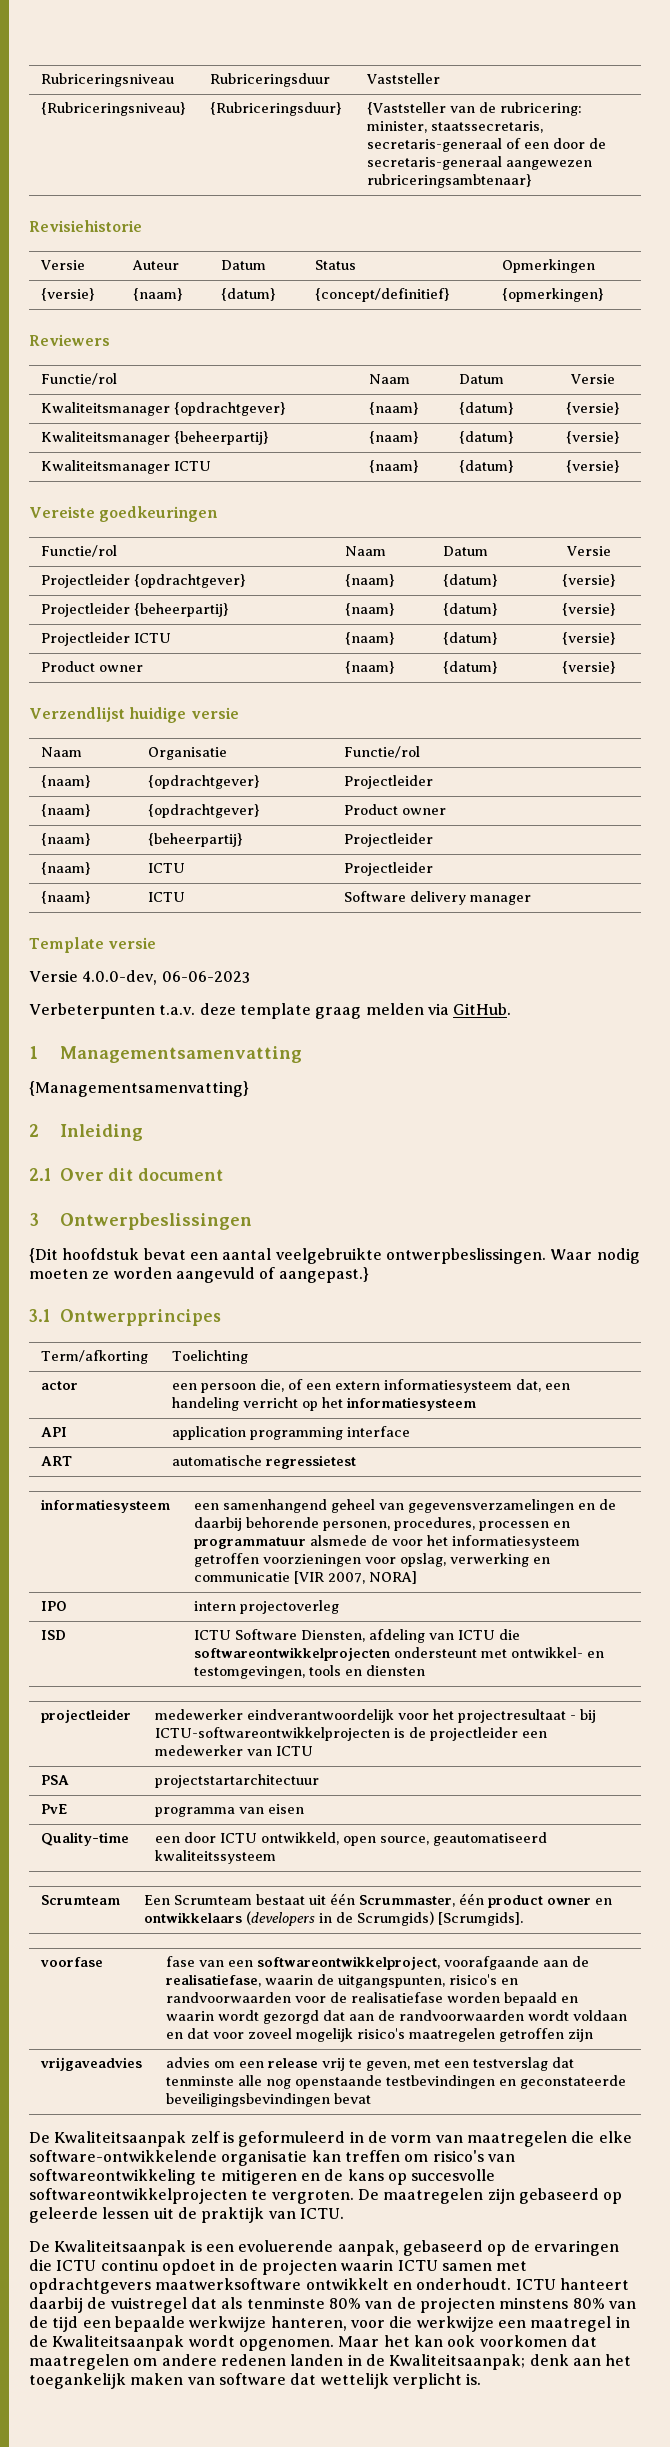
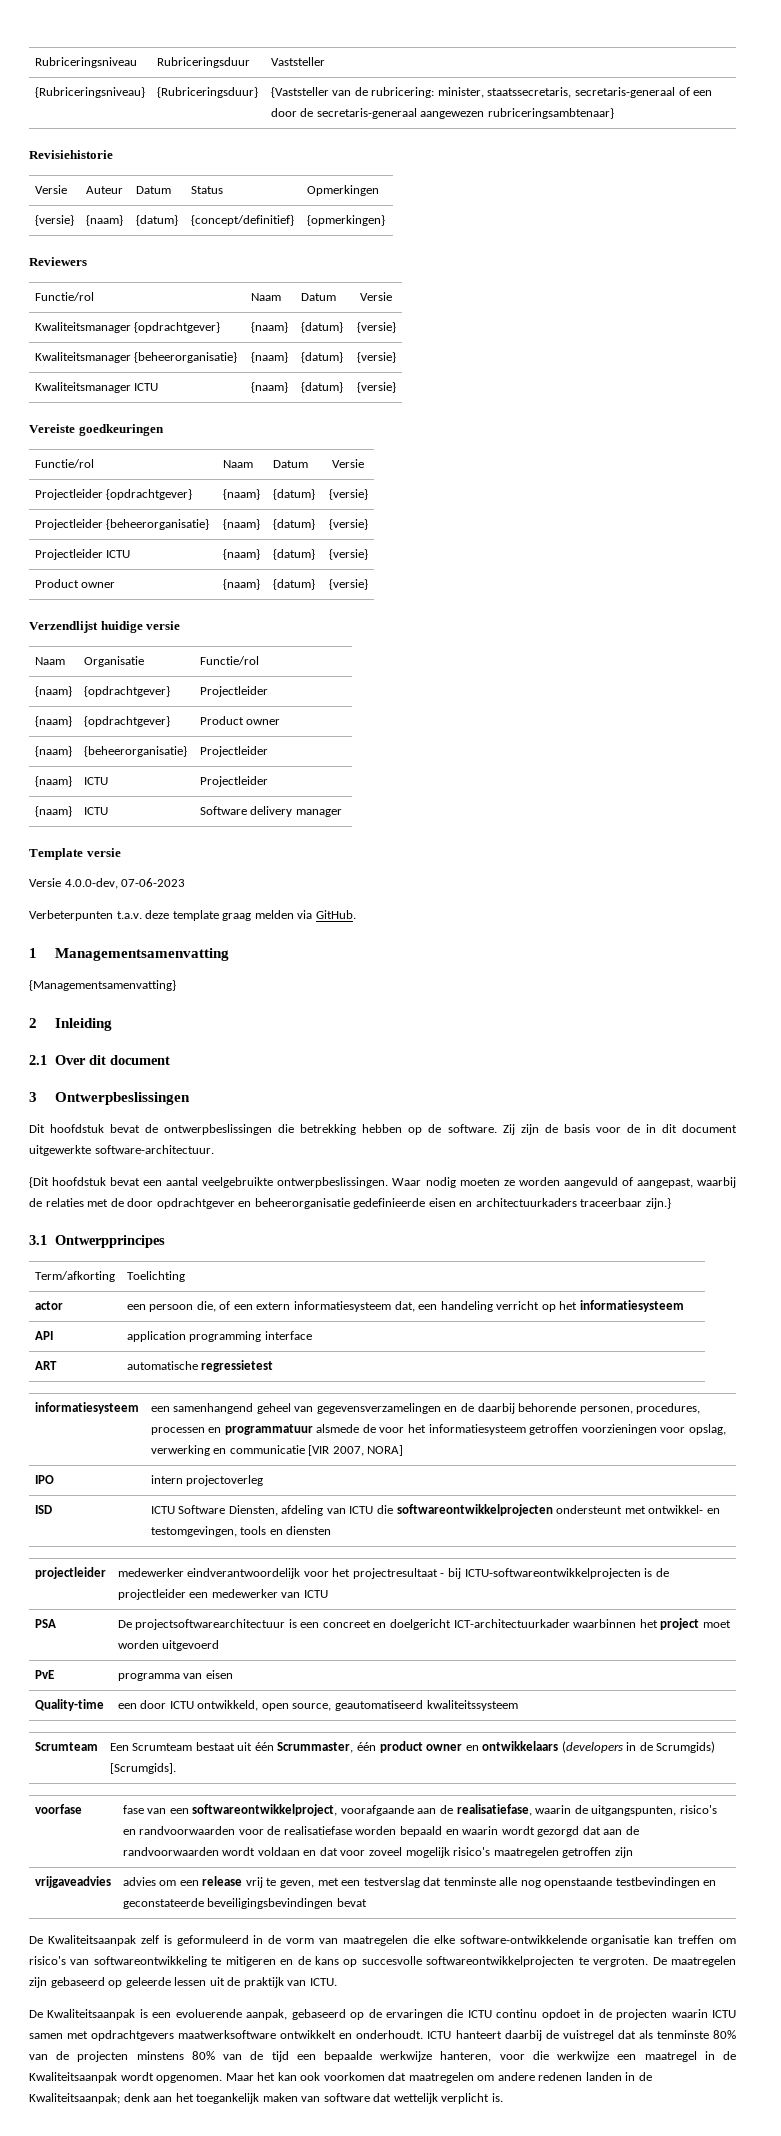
[173,431,269,445] {beheerpartij} -> [134,352,238,363] {beheerorganisatie}
[133,603,229,617] {beheerpartij} -> [106,519,210,530] {beheerorganisatie}
[147,833,243,847] {beheerpartij} -> [83,746,187,757] {beheerorganisatie}
[161,971,250,983] 06-06-2023 -> [121,878,186,887] 07-06-2023
(252, 1221) none -> [29,1124,737,1135] [29,1145,214,1156] // Dit hoofdstuk bevat de ontwerpbeslissingen die betrekking hebben op de software. Zij zijn de basis voor de in dit document uitgewerkte software-architectuur.
[278,1267,369,1283] aangepast.} -> [636,1177,737,1188] [29,1198,671,1209] aangepast, waarbij de relaties met de door opdrachtgever en beheerorganisatie gedefinieerde eisen en architectuurkaders traceerbaar zijn.}
[154,1774,319,1788] projectstartarchitectuur -> [117,1618,731,1630] [117,1640,220,1651] De projectsoftwarearchitectuur is een concreet en doelgericht ICT-architectuurkader waarbinnen het project moet worden uitgevoerd

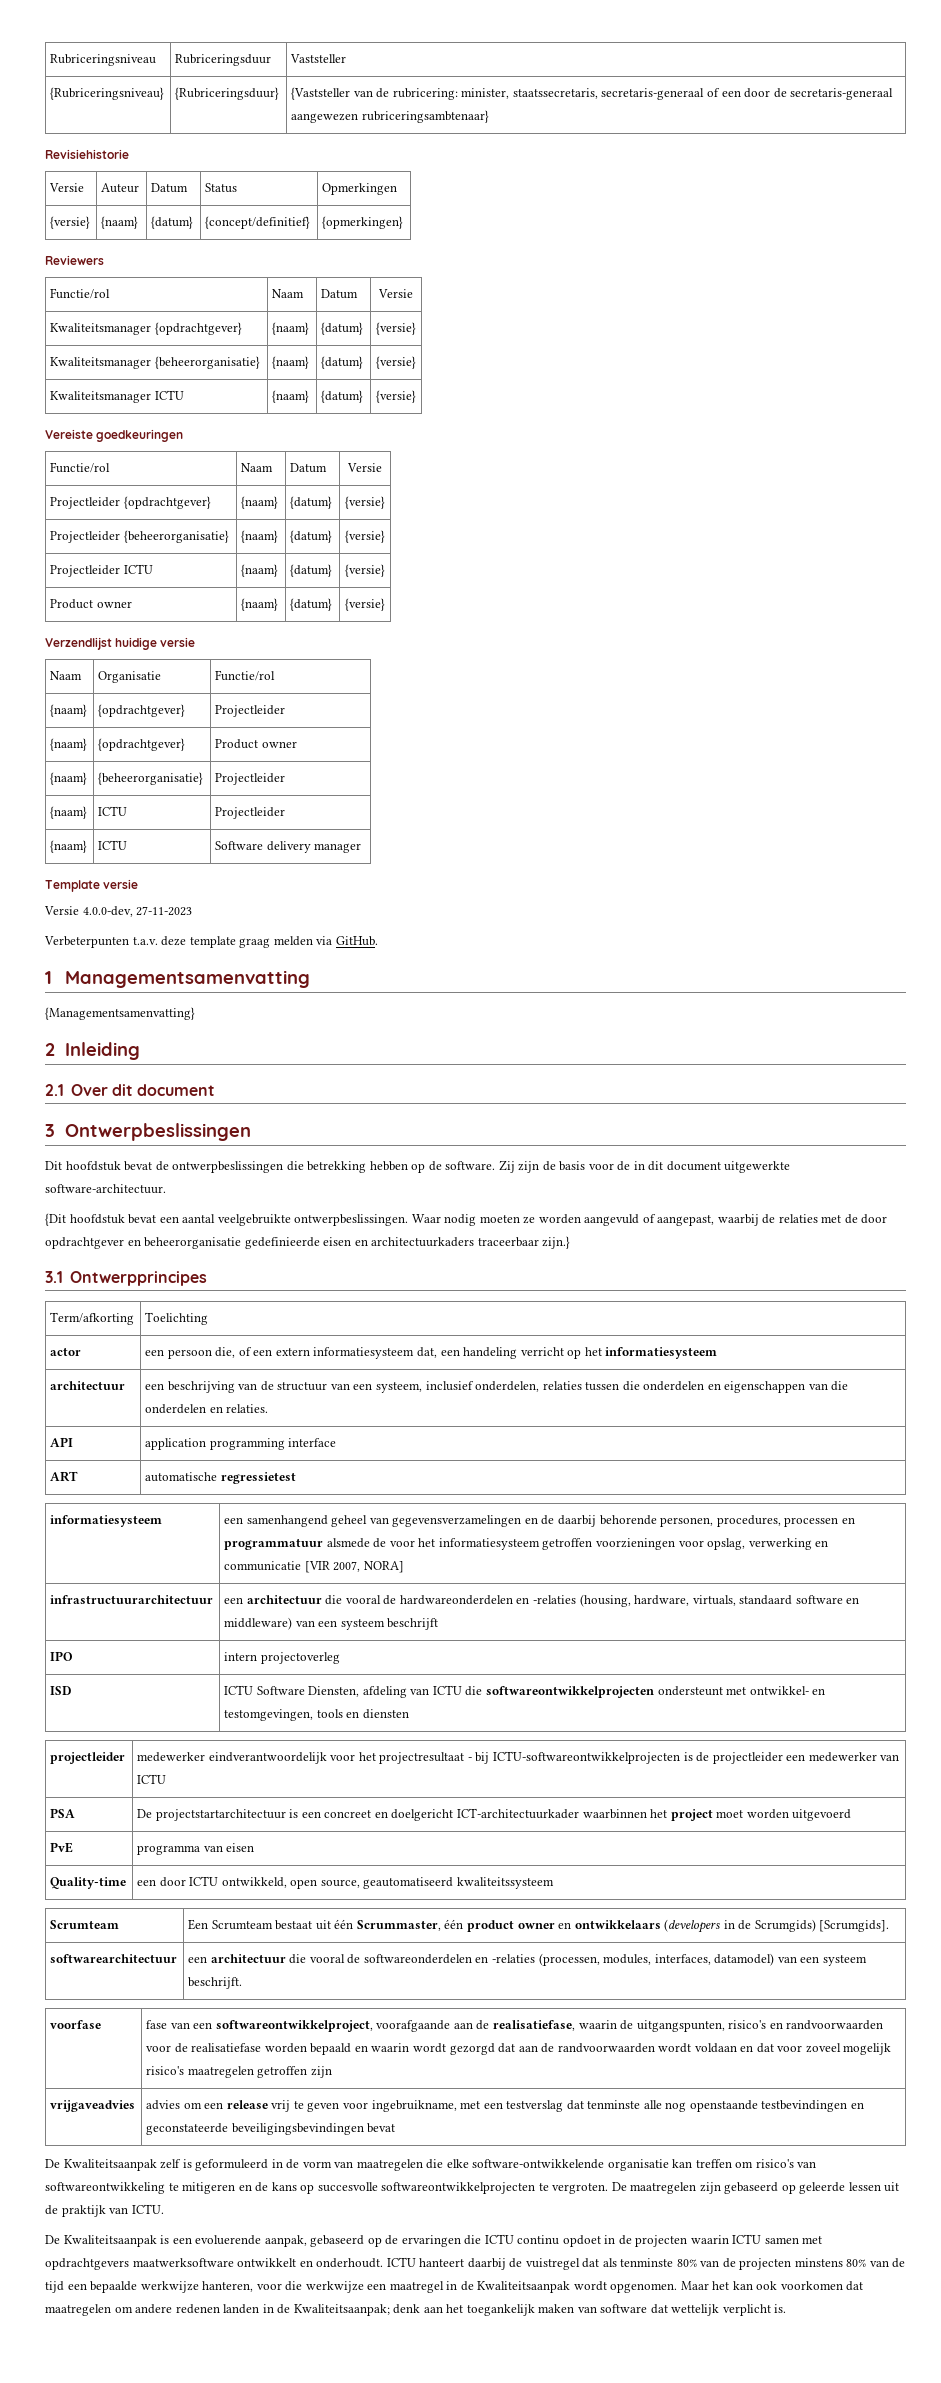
[121,878,186,887] 07-06-2023 -> [136,906,193,916] 27-11-2023
(684, 1306) none -> [50,1381,126,1390] [145,1381,849,1393] [145,1404,269,1414] // architectuur | een beschrijving van de structuur van een systeem, inclusief onderdelen, relaties tussen die onderdelen en eigenschappen van die onderdelen en relaties.
(404, 1450) none -> [50,1595,214,1604] [224,1594,860,1607] [224,1617,439,1630] // infrastructuurarchitectuur | een architectuur die vooral de hardwareonderdelen en -relaties (housing, hardware, virtuals, standaard software en middleware) van een systeem beschrijft
[135,1619,286,1630] projectsoftwarearchitectuur -> [155,1809,286,1821] projectstartarchitectuur
(176, 1768) none -> [50,1954,178,1963] [188,1953,867,1966] [188,1977,243,1989] // softwarearchitectuur | een architectuur die vooral de softwareonderdelen en -relaties (processen, modules, interfaces, datamodel) van een systeem beschrijft.
[279,1880,314,1888] geven, -> [307,2100,457,2112] geven voor ingebruikname,

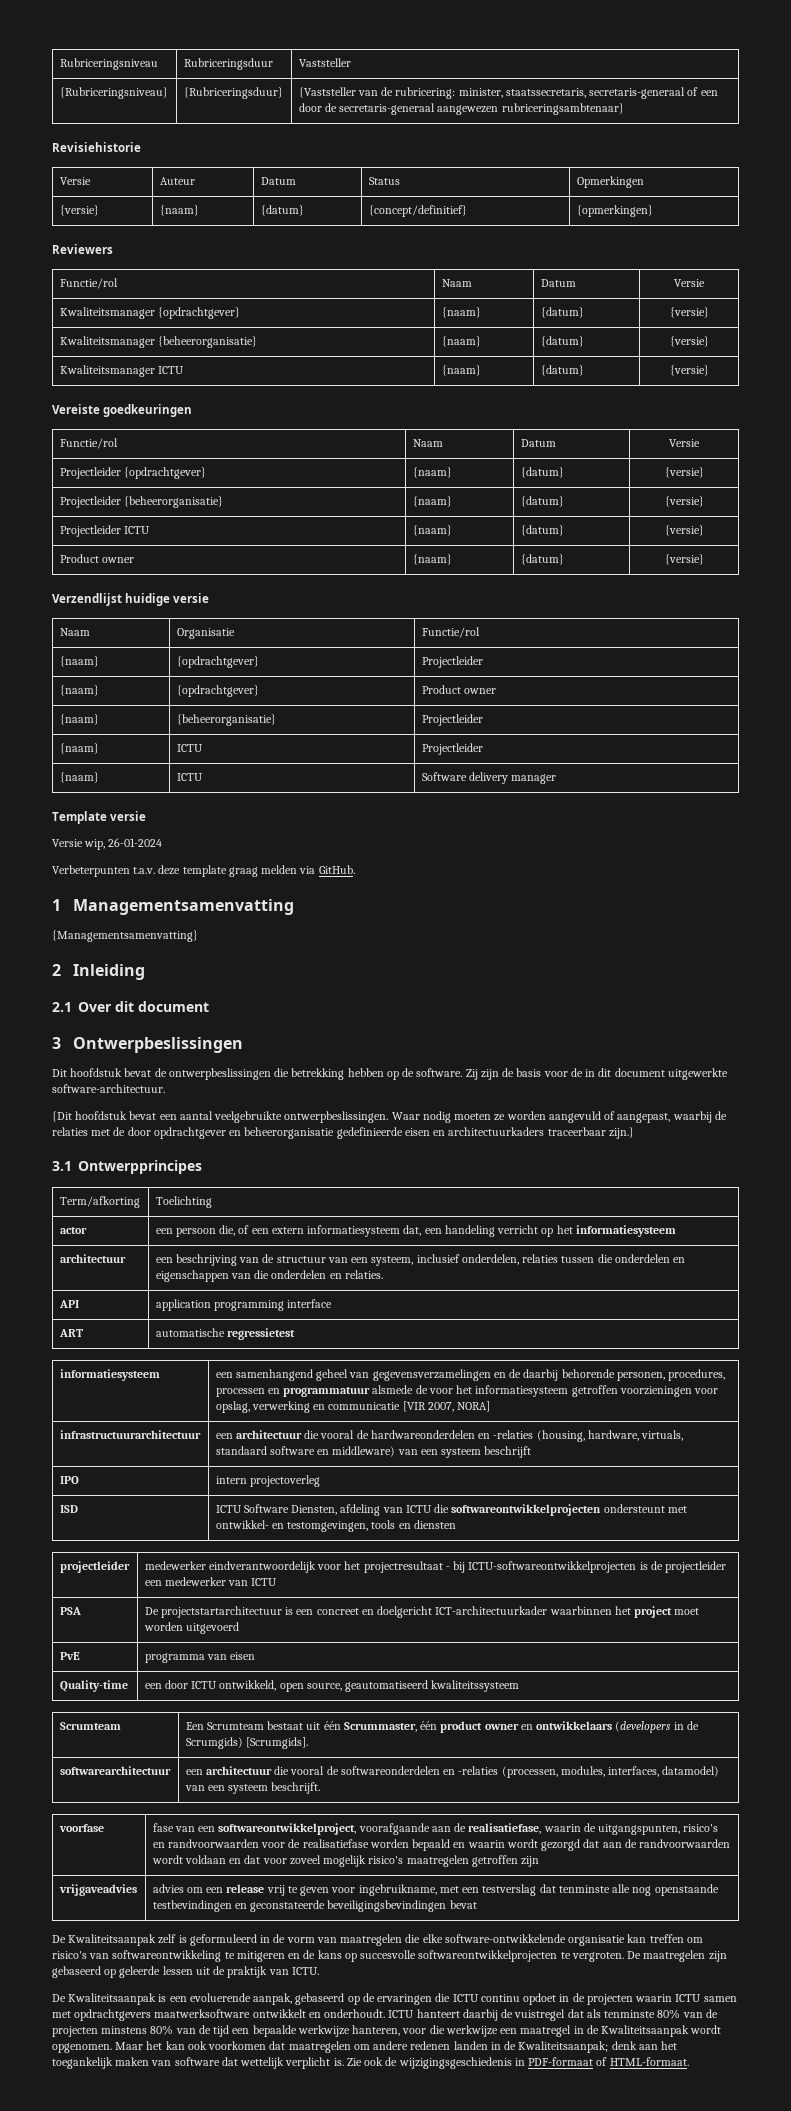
[82,906,193,917] 4.0.0-dev, 27-11-2023 -> [84,838,163,850] wip, 26-01-2024
(787, 2308) none -> [346,2057,689,2069] Zie ook de wijzigingsgeschiedenis in PDF-formaat of HTML-formaat.

